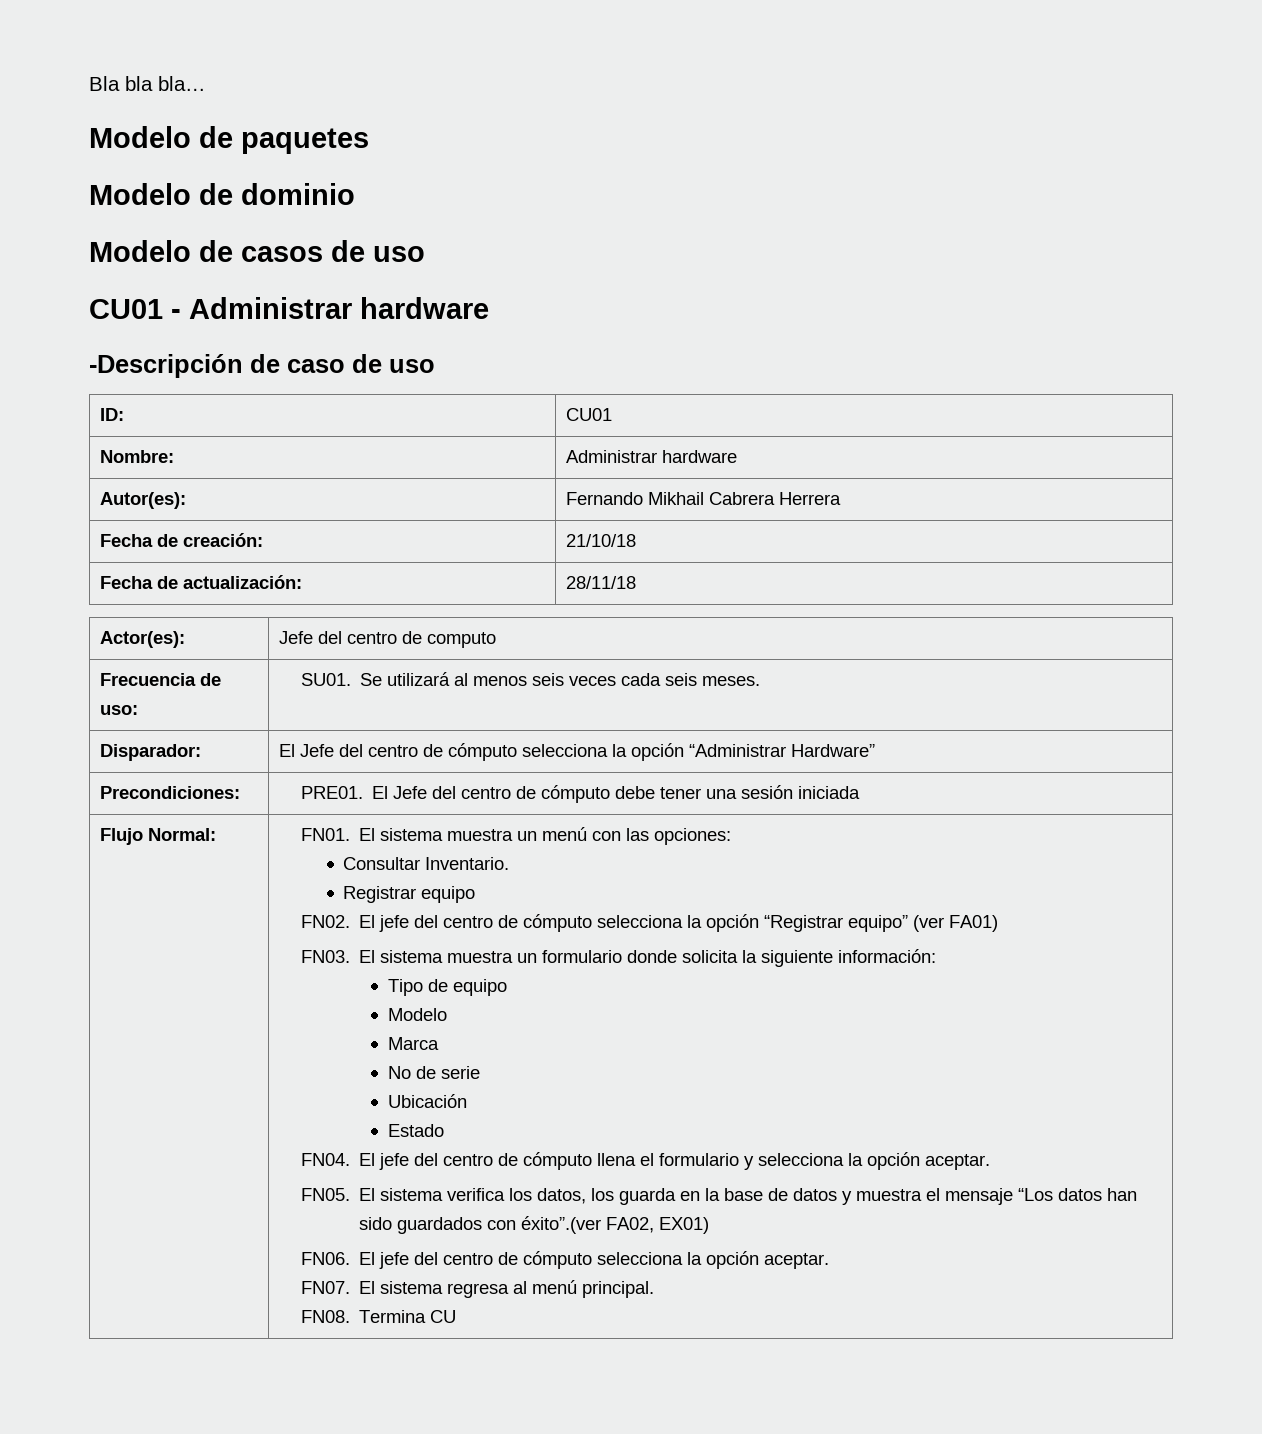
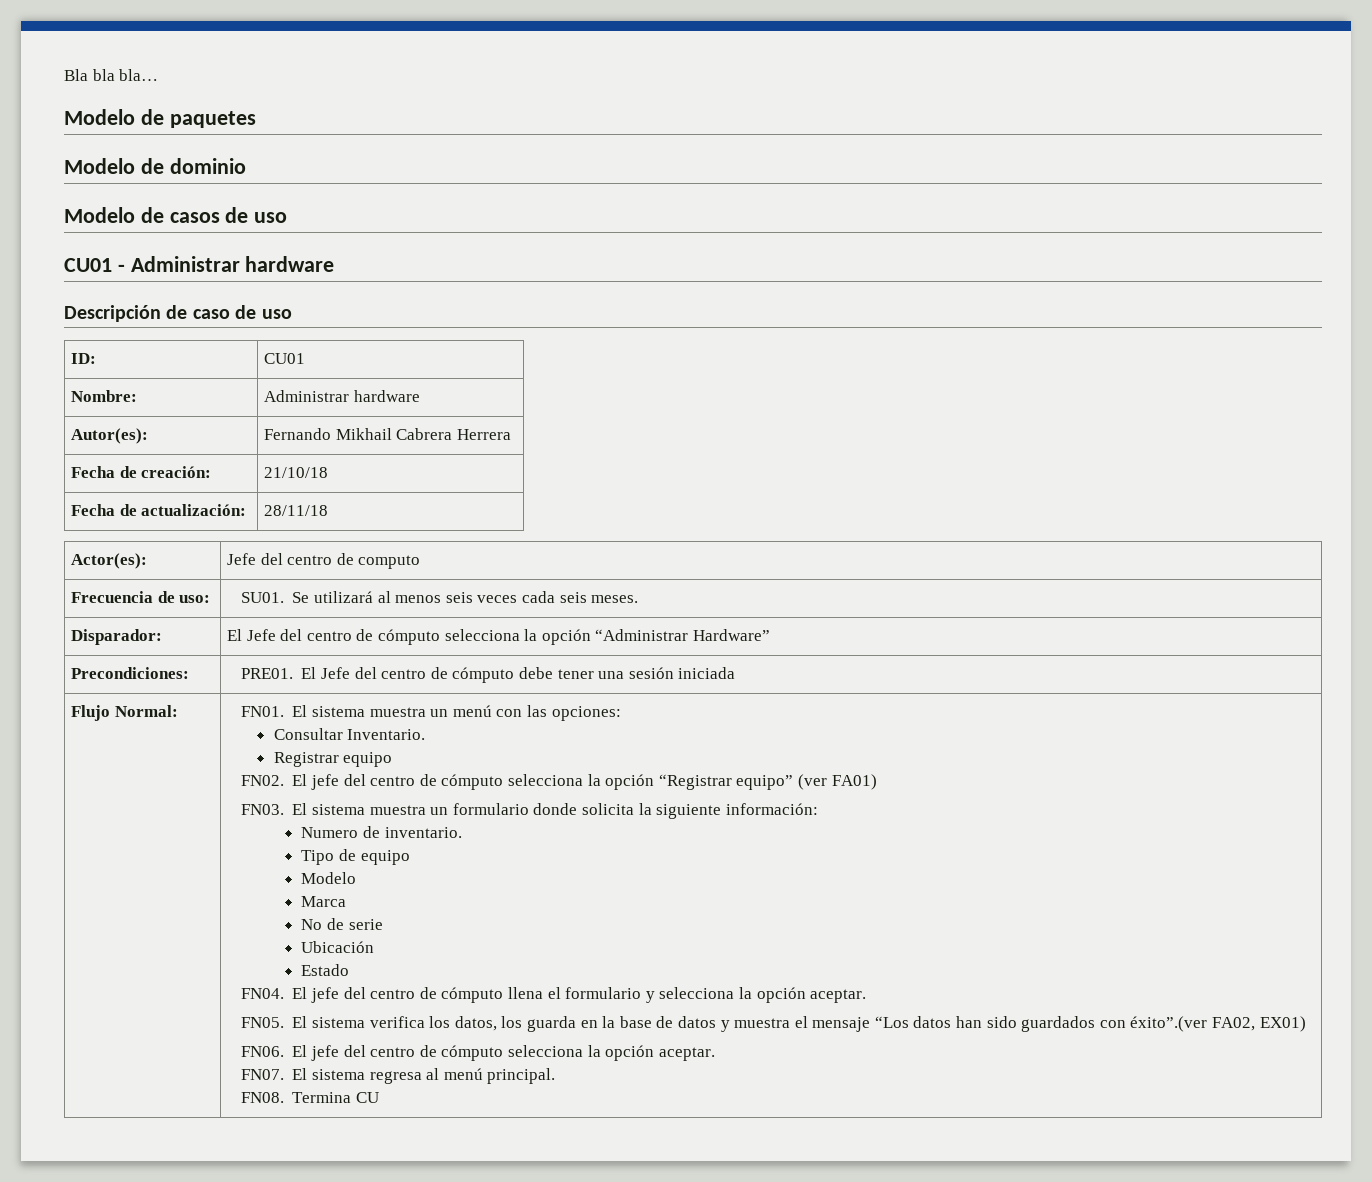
[89,354,243,378] -Descripción -> [64,305,161,322] Descripción
(937, 956) none -> [301,826,462,838] // Numero de inventario.

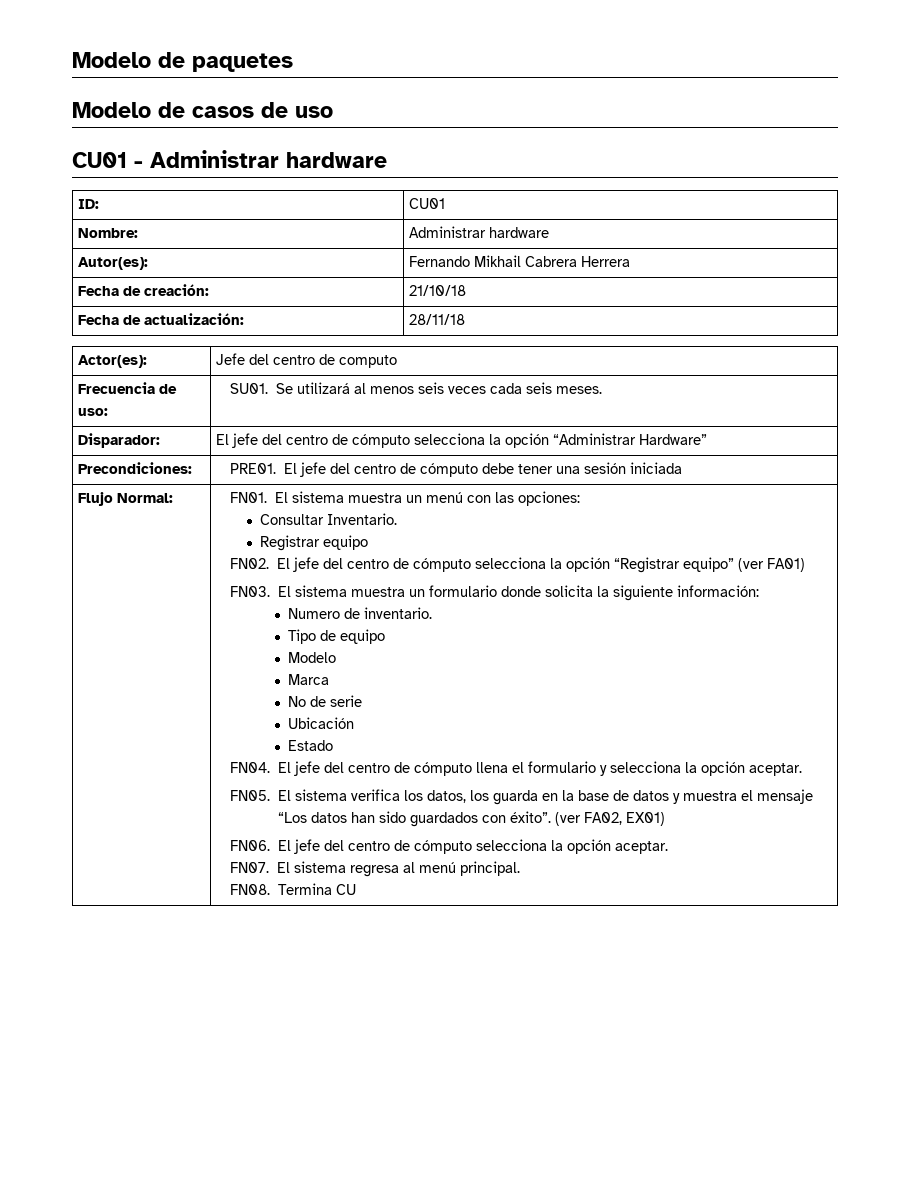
[64,69,159,81] Bla bla bla… // -> (72, 60) none
[64,158,246,174] // Modelo de dominio -> (293, 62) none
[64,305,292,322] // Descripción de caso de uso -> (387, 160) none
[246,629,276,641] Jefe -> [232,433,259,448] jefe
[321,667,351,679] Jefe -> [299,462,326,477] jefe
[1130,1016,1208,1032] éxito”.(ver -> [509,811,581,826] éxito”. (ver

